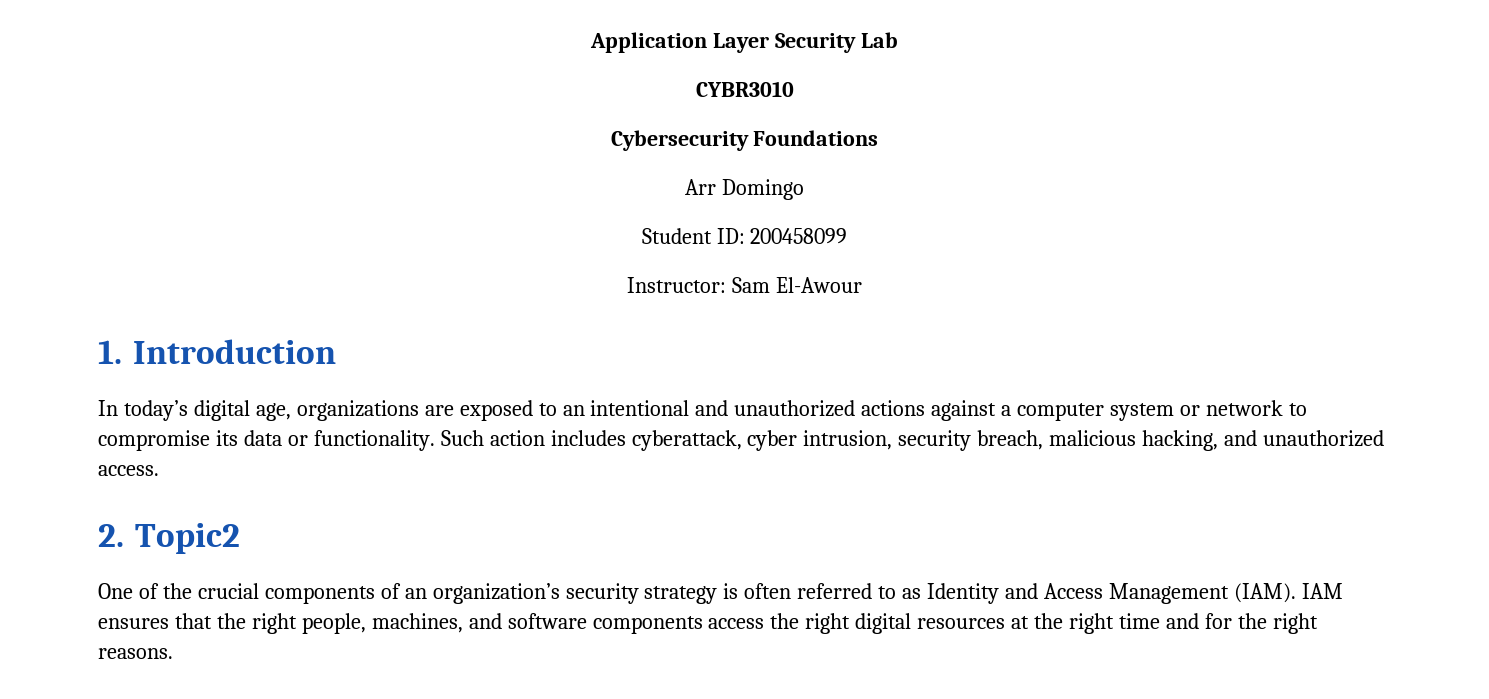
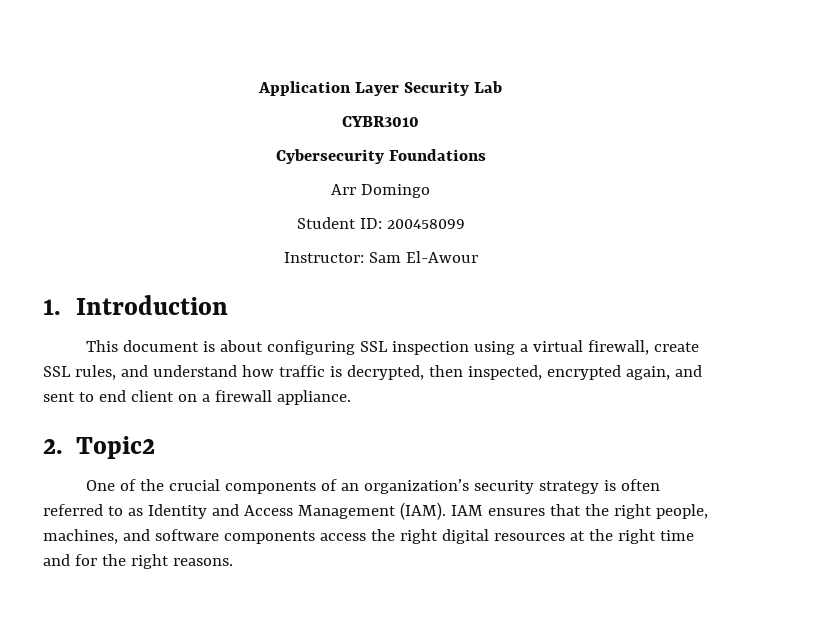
[98,400,1307,421] [98,430,1385,451] [98,465,159,476] In today’s digital age, organizations are exposed to an intentional and unauthorized actions against a computer system or network to compromise its data or functionality. Such action includes cyberattack, cyber intrusion, security breach, malicious hacking, and unauthorized access. -> [86,340,700,355] [43,365,702,380] [43,390,351,405] This document is about configuring SSL inspection using a virtual firewall, create SSL rules, and understand how traffic is decrypted, then inspected, encrypted again, and sent to end client on a firewall appliance.

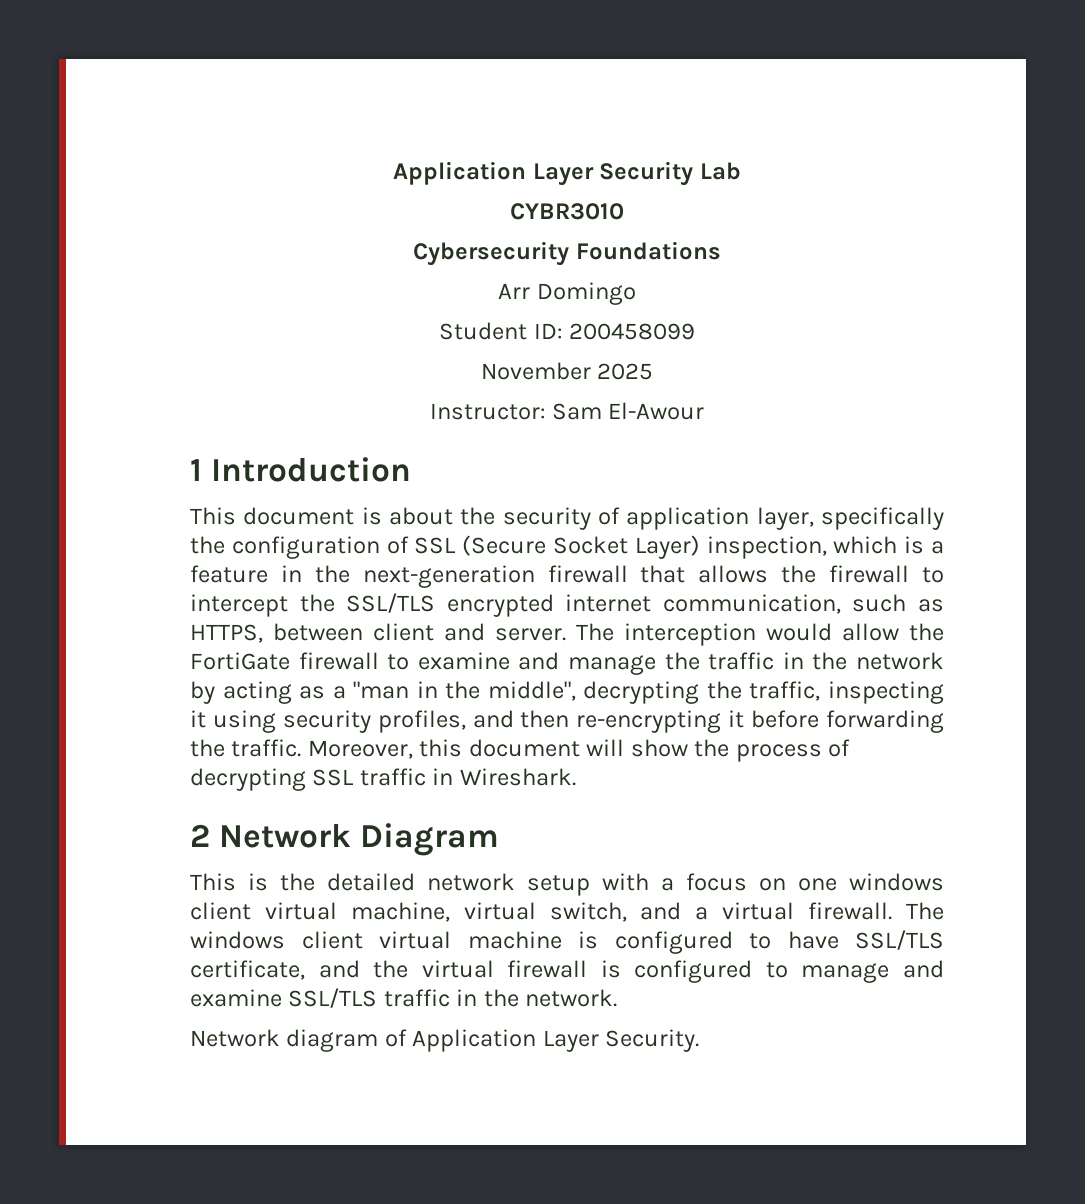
(465, 224) none -> [480,362,654,380] // November 2025
[43,299,61,315] 1. -> [190,459,202,481] 1
[267,340,700,355] [43,365,702,380] [43,390,351,405] [43,436,156,459] [86,479,661,494] [43,502,708,520] [43,529,694,544] [43,554,233,569] configuring SSL inspection using a virtual firewall, create SSL rules, and understand how traffic is decrypted, then inspected, encrypted again, and sent to end client on a firewall appliance. // 2. Topic2 // One of the crucial components of an organization’s security strategy is often referred to as Identity and Access Management (IAM). IAM ensures that the right people, machines, and software components access the right digital resources at the right time and for the right reasons. -> [460,507,944,530] [190,535,944,559] [190,565,944,588] [190,593,944,617] [190,623,944,646] [190,652,945,675] [190,681,944,704] [190,710,944,733] [190,739,851,762] [190,768,576,791] [190,823,500,856] [190,873,944,896] [190,902,944,922] [190,930,944,954] [190,960,944,983] [190,988,618,1008] [190,1029,700,1052] the security of application layer, specifically the configuration of SSL (Secure Socket Layer) inspection, which is a feature in the next-generation firewall that allows the firewall to intercept the SSL/TLS encrypted internet communication, such as HTTPS, between client and server. The interception would allow the FortiGate firewall to examine and manage the traffic in the network by acting as a "man in the middle", decrypting the traffic, inspecting it using security profiles, and then re-encrypting it before forwarding the traffic. Moreover, this document will show the process of decrypting SSL traffic in Wireshark. // 2 Network Diagram // This is the detailed network setup with a focus on one windows client virtual machine, virtual switch, and a virtual firewall. The windows client virtual machine is configured to have SSL/TLS certificate, and the virtual firewall is configured to manage and examine SSL/TLS traffic in the network. // Network diagram of Application Layer Security.

